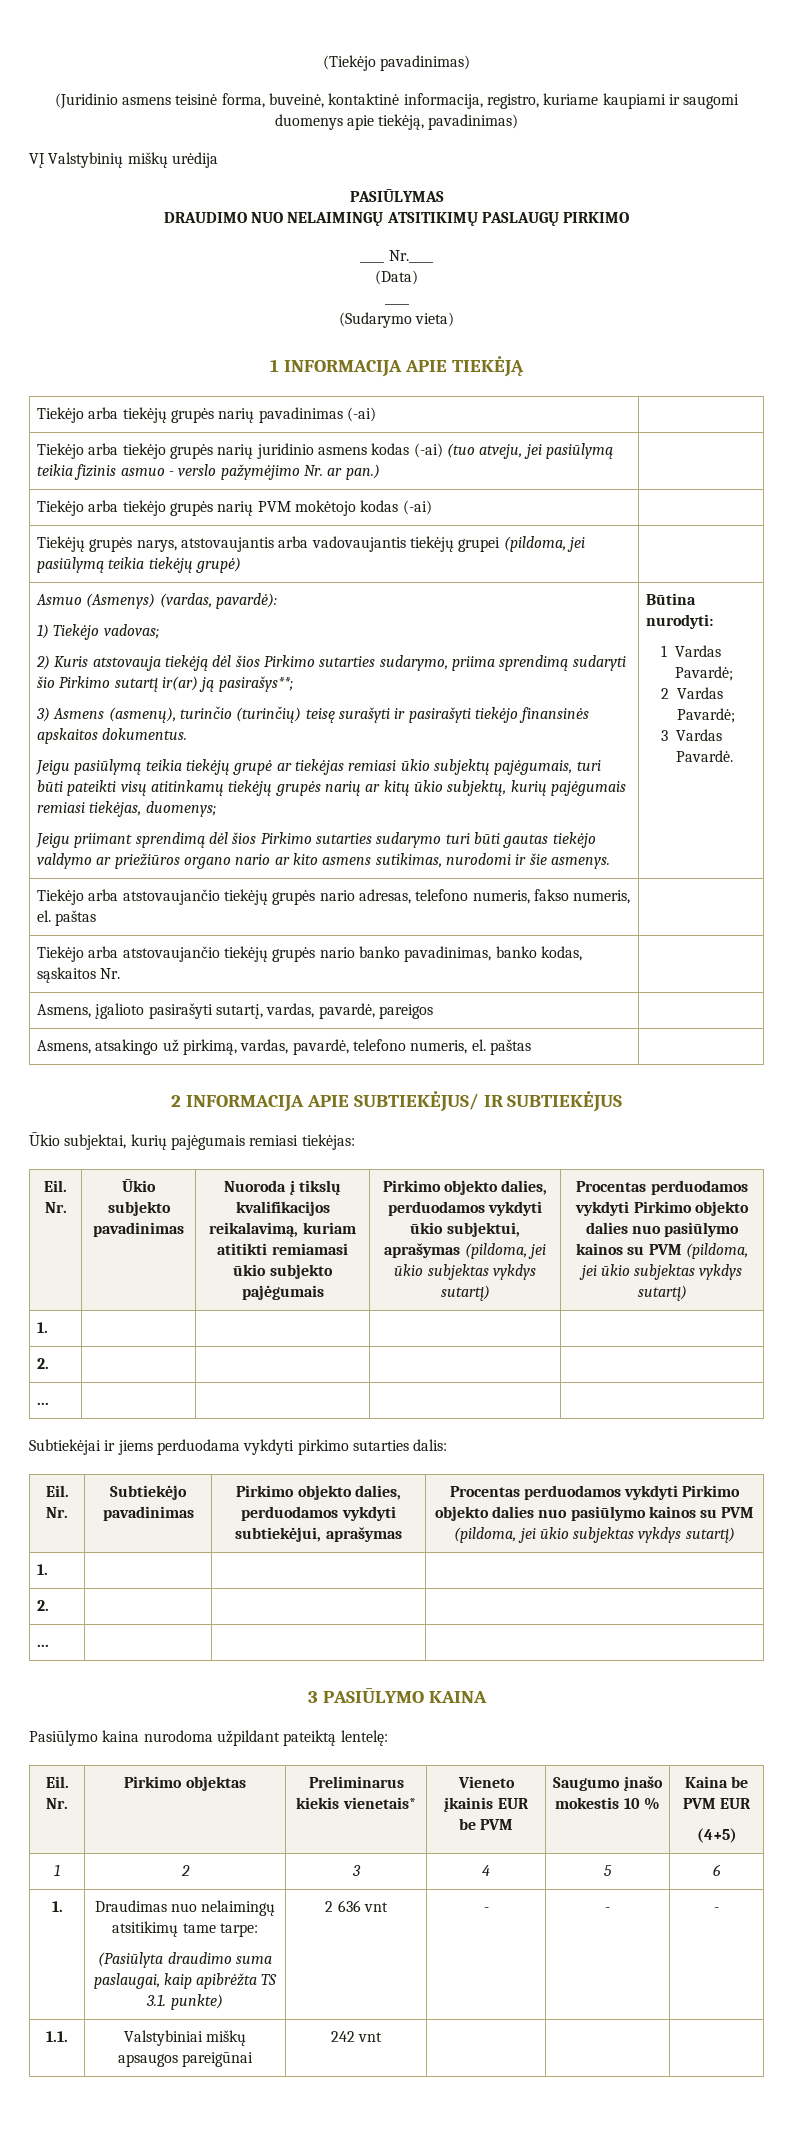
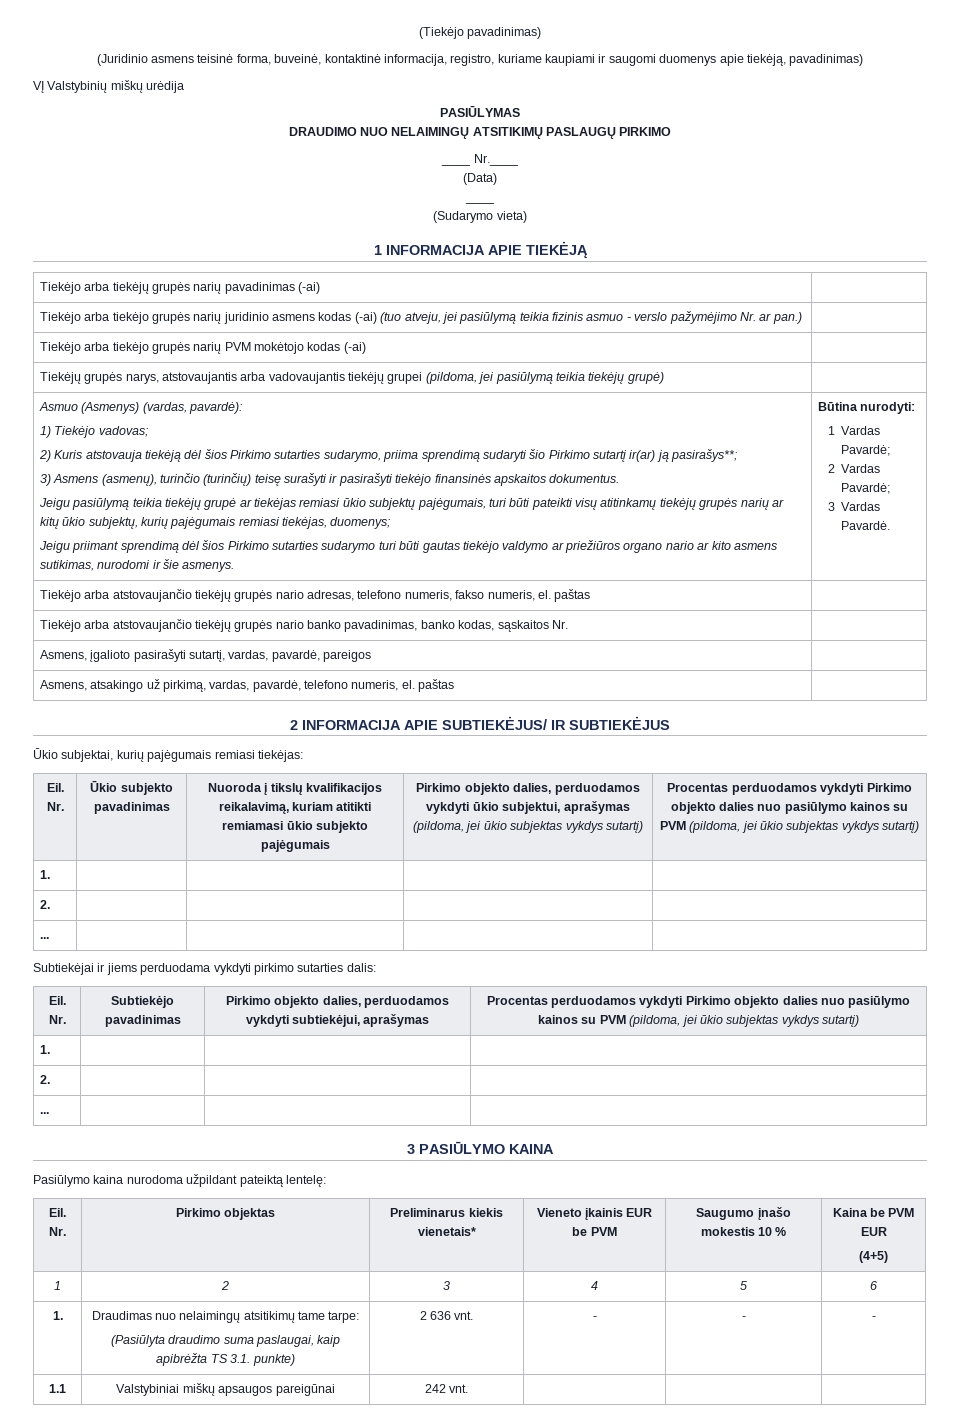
[363,1902,388,1912] vnt -> [454,1311,474,1320] vnt.
[46,2031,68,2042] 1.1. -> [49,1384,66,1393] 1.1
[358,2032,383,2042] vnt -> [449,1384,469,1393] vnt.

